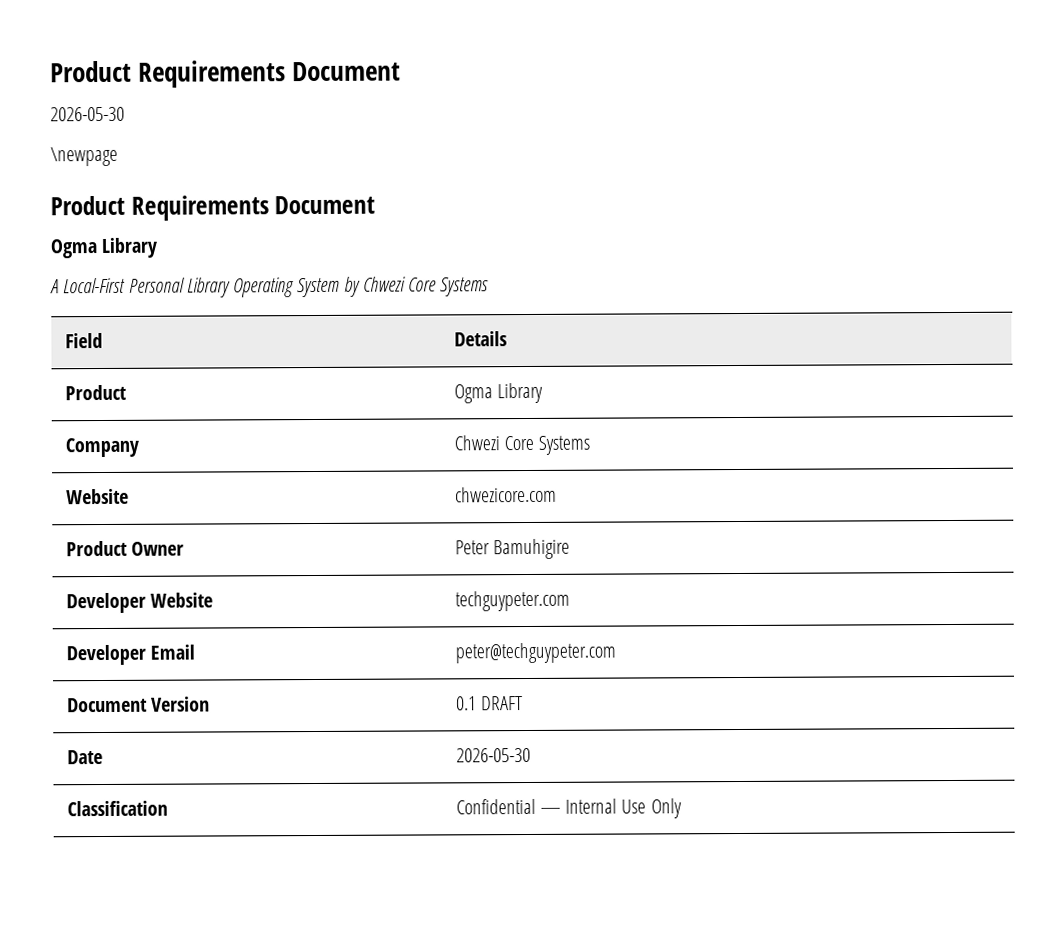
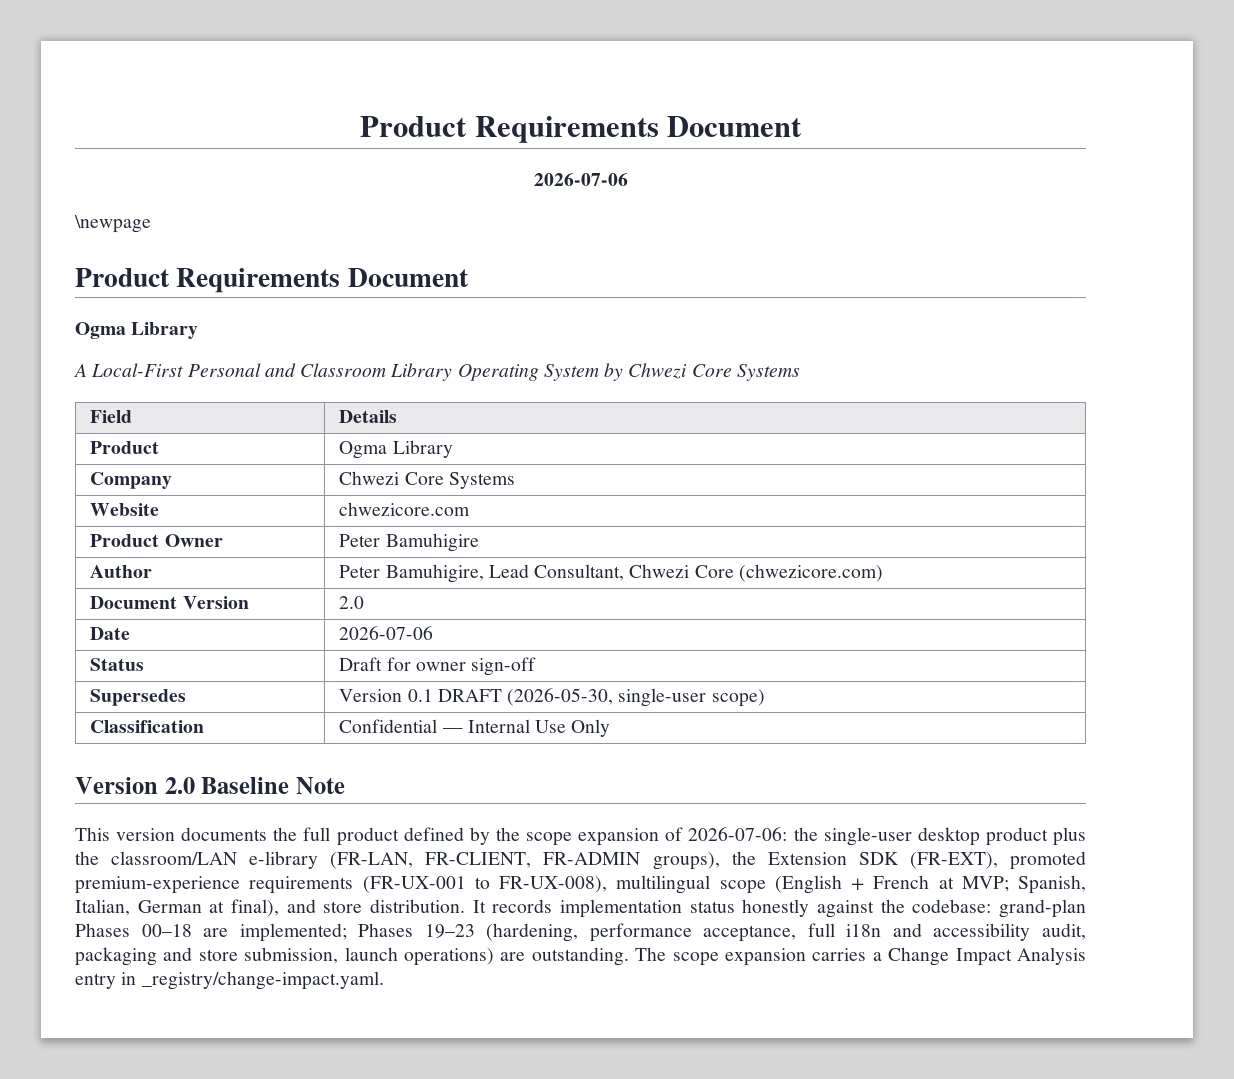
[50,60,402,88] [50,106,125,122] Product Requirements Document // 2026-05-30 -> [360,116,802,143] [533,173,628,186] Product Requirements Document // 2026-07-06
(185, 285) none -> [264,363,387,377] and Classroom
[65,592,213,614] [454,590,570,612] [65,644,195,666] [454,642,616,664] Developer Website | techguypeter.com // Developer Email | peter@techguypeter.com -> [90,565,153,578] [339,564,883,583] Author | Peter Bamuhigire, Lead Consultant, Chwezi Core (chwezicore.com)
[455,696,523,711] 0.1 DRAFT -> [339,596,365,609] 2.0
[455,747,531,763] 2026-05-30 -> [339,626,434,640] [90,658,145,671] [339,657,537,676] [90,689,187,706] [339,688,765,707] 2026-07-06 // Status | Draft for owner sign-off // Supersedes | Version 0.1 DRAFT (2026-05-30, single-user scope)
(682, 808) none -> [75,777,345,794] [75,827,1086,846] [75,851,1087,870] [75,875,1086,894] [75,899,1086,918] [75,923,1086,942] [75,947,1086,966] [75,971,384,990] // Version 2.0 Baseline Note // This version documents the full product defined by the scope expansion of 2026-07-06: the single-user desktop product plus the classroom/LAN e-library (FR-LAN, FR-CLIENT, FR-ADMIN groups), the Extension SDK (FR-EXT), promoted premium-experience requirements (FR-UX-001 to FR-UX-008), multilingual scope (English + French at MVP; Spanish, Italian, German at final), and store distribution. It records implementation status honestly against the codebase: grand-plan Phases 00–18 are implemented; Phases 19–23 (hardening, performance acceptance, full i18n and accessibility audit, packaging and store submission, launch operations) are outstanding. The scope expansion carries a Change Impact Analysis entry in _registry/change-impact.yaml.

